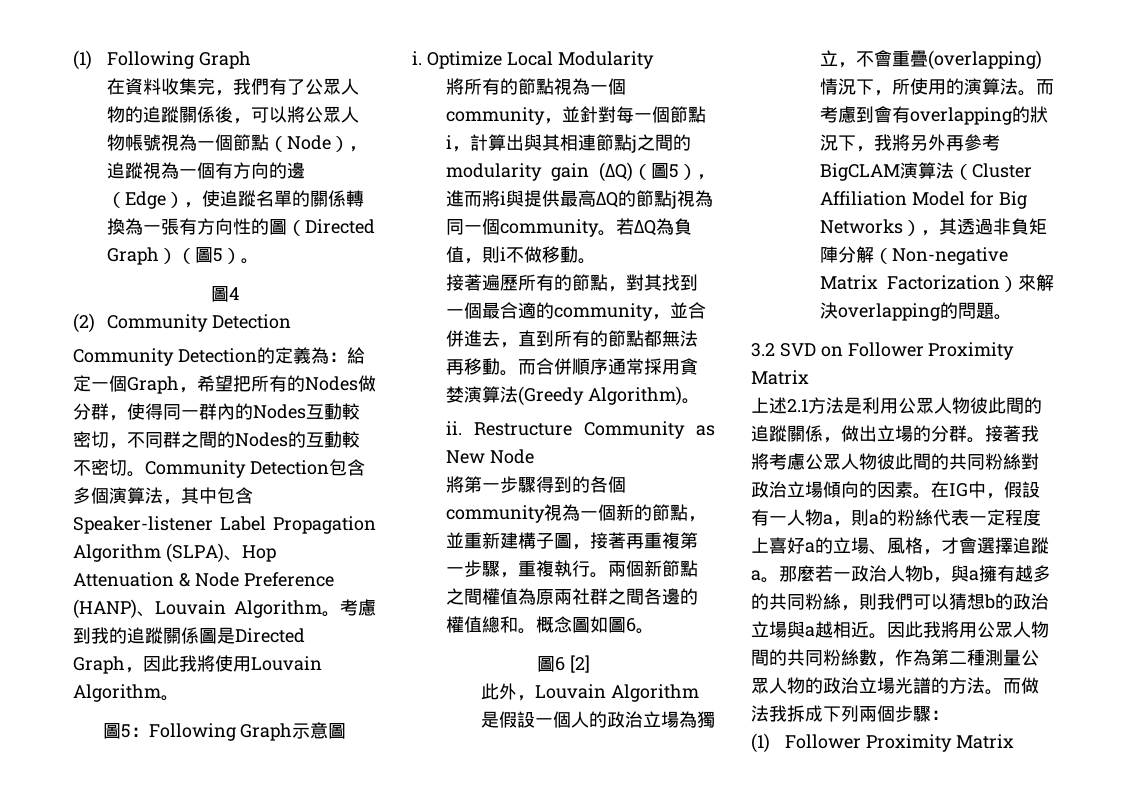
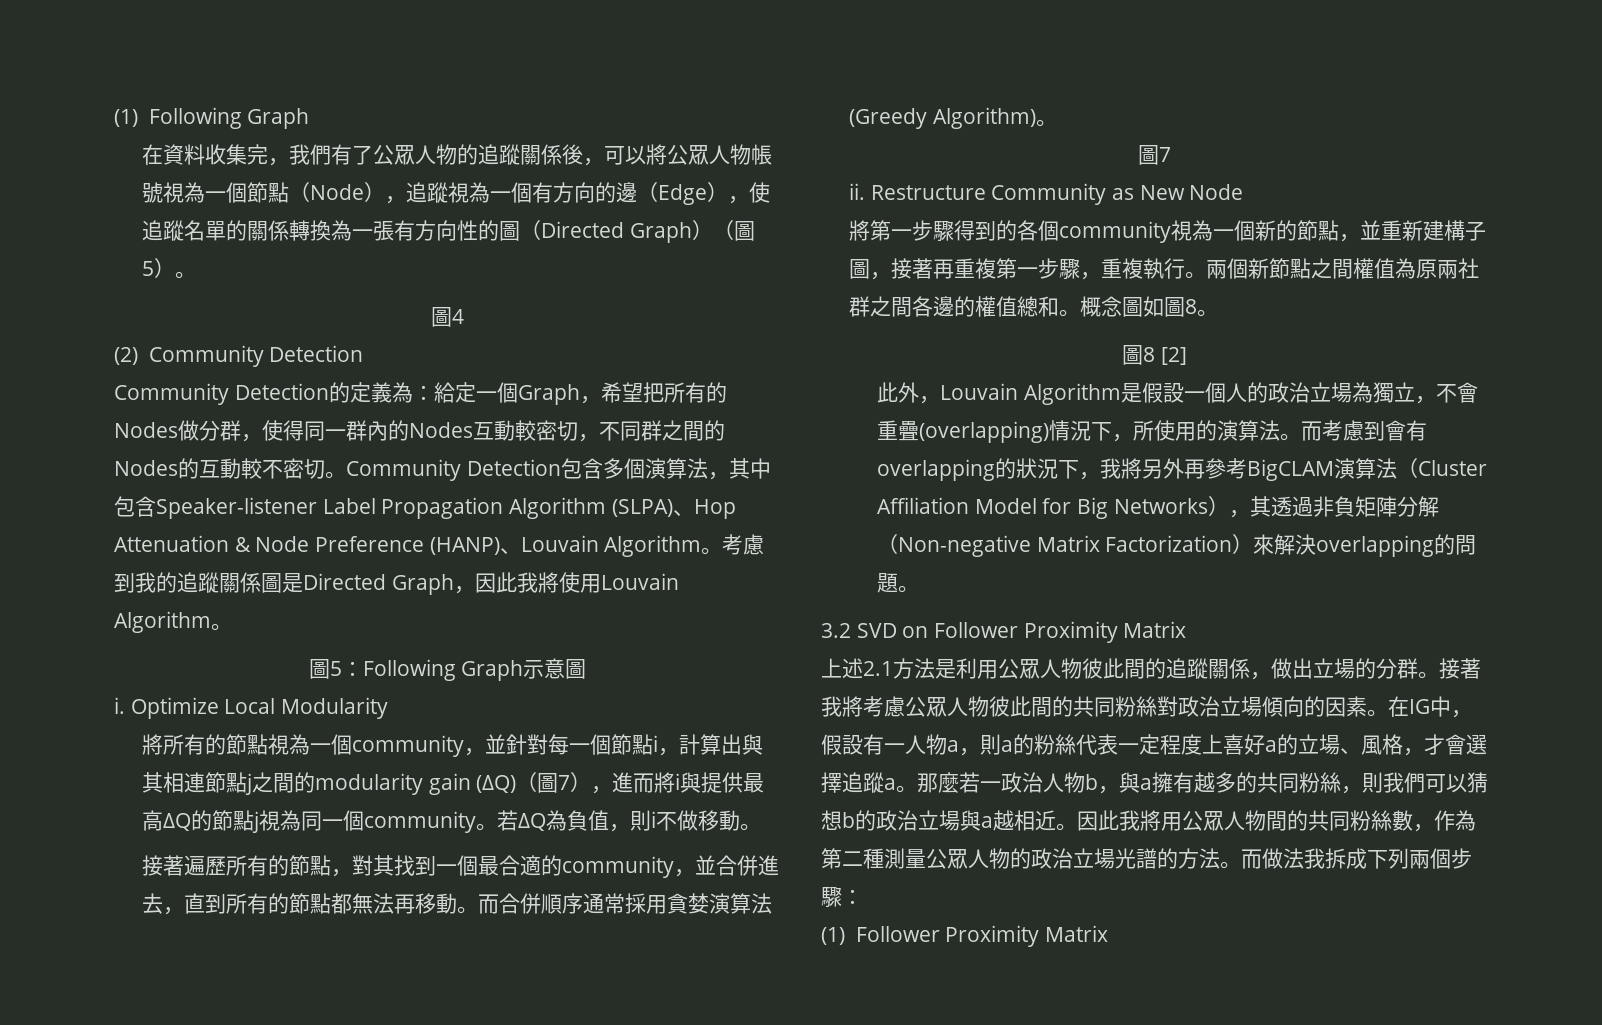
[669,164,679,178] 5 -> [558,775,571,790] 7
(701, 401) none -> [1138,145,1171,165] // 圖7
[626,618,655,634] [537,656,566,672] 6。 // 圖6 -> [1184,299,1218,317] [1122,345,1156,365] 8。 // 圖8

